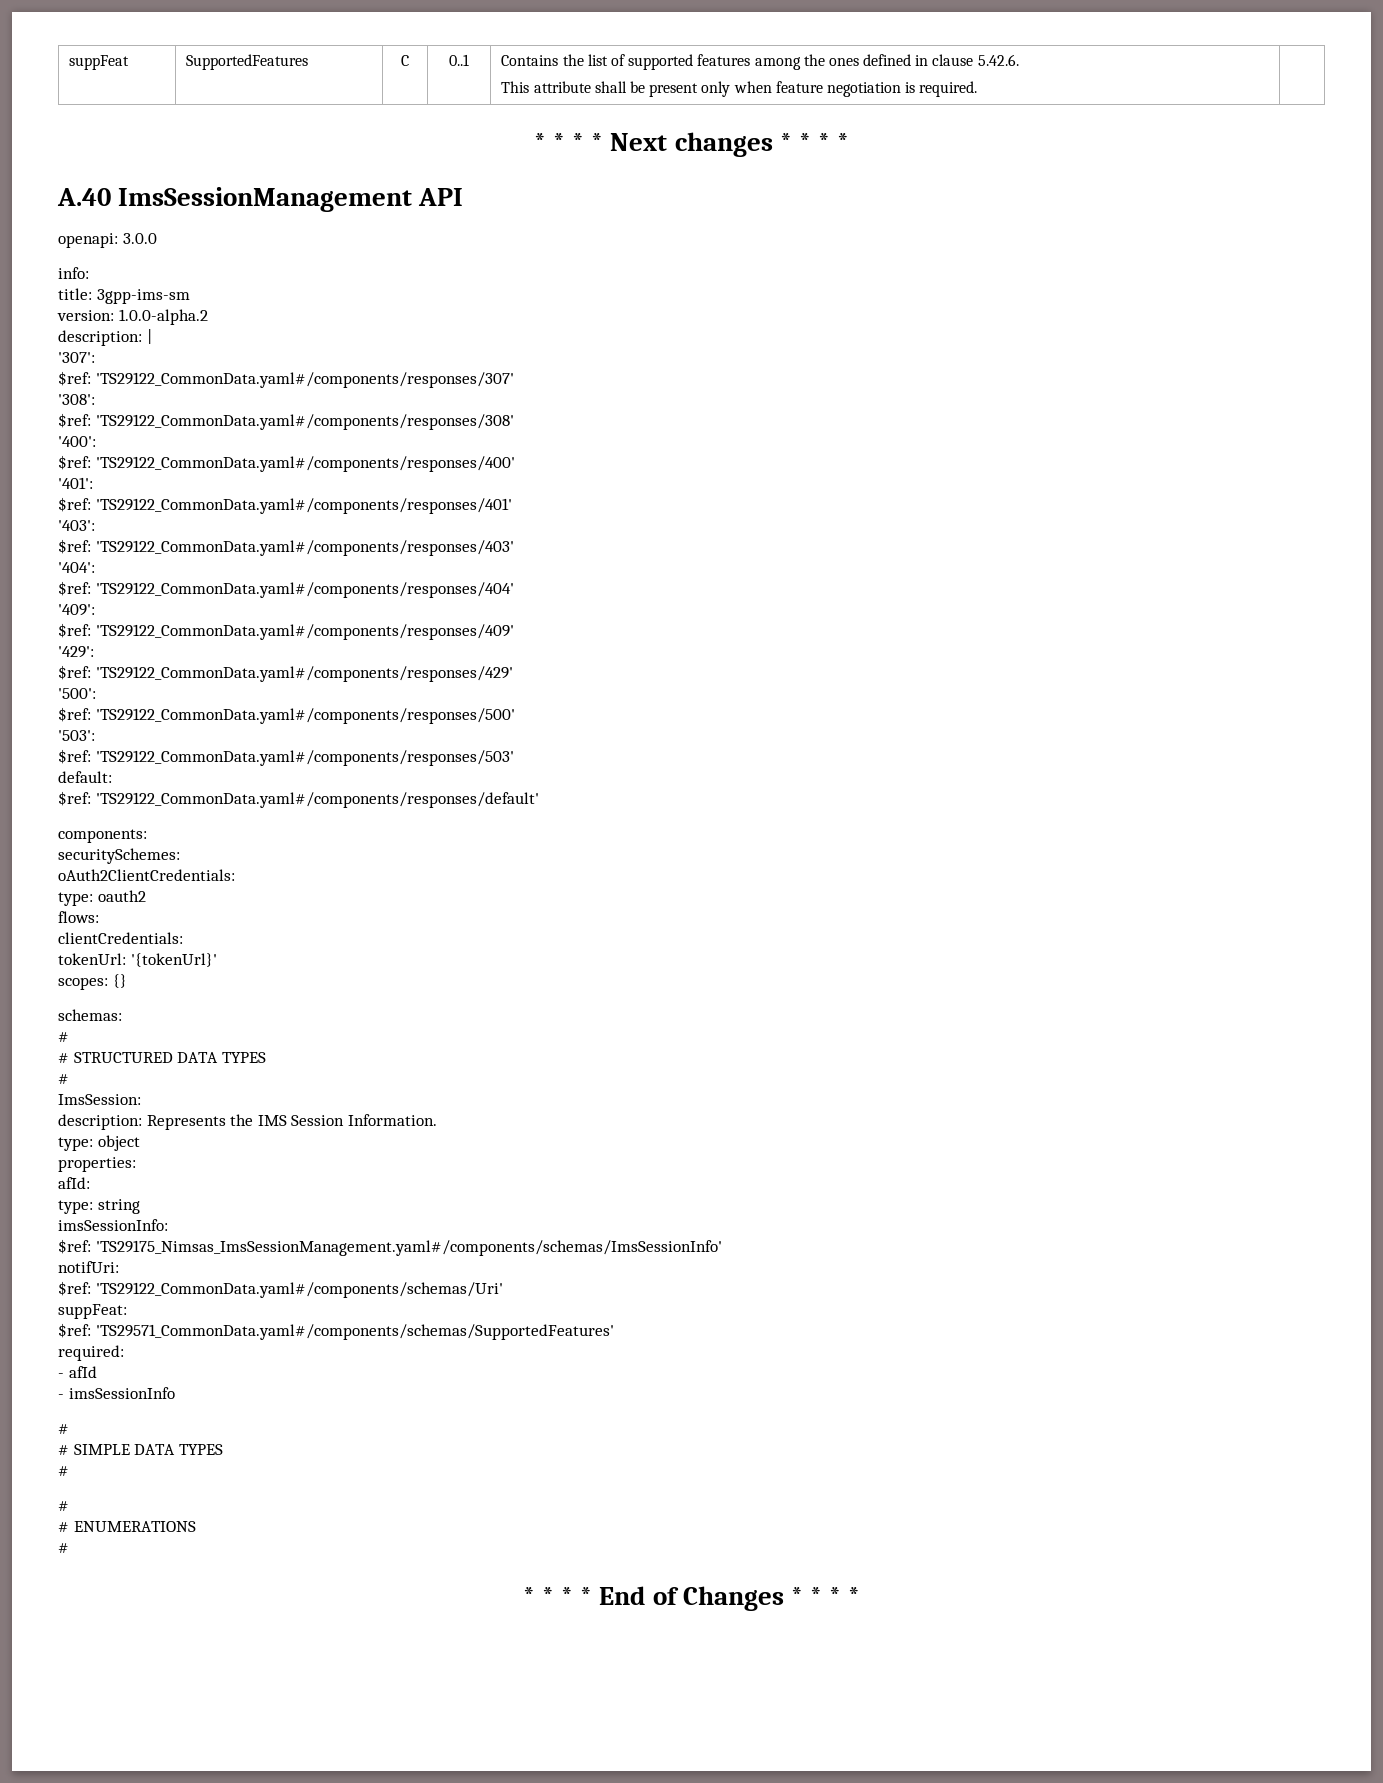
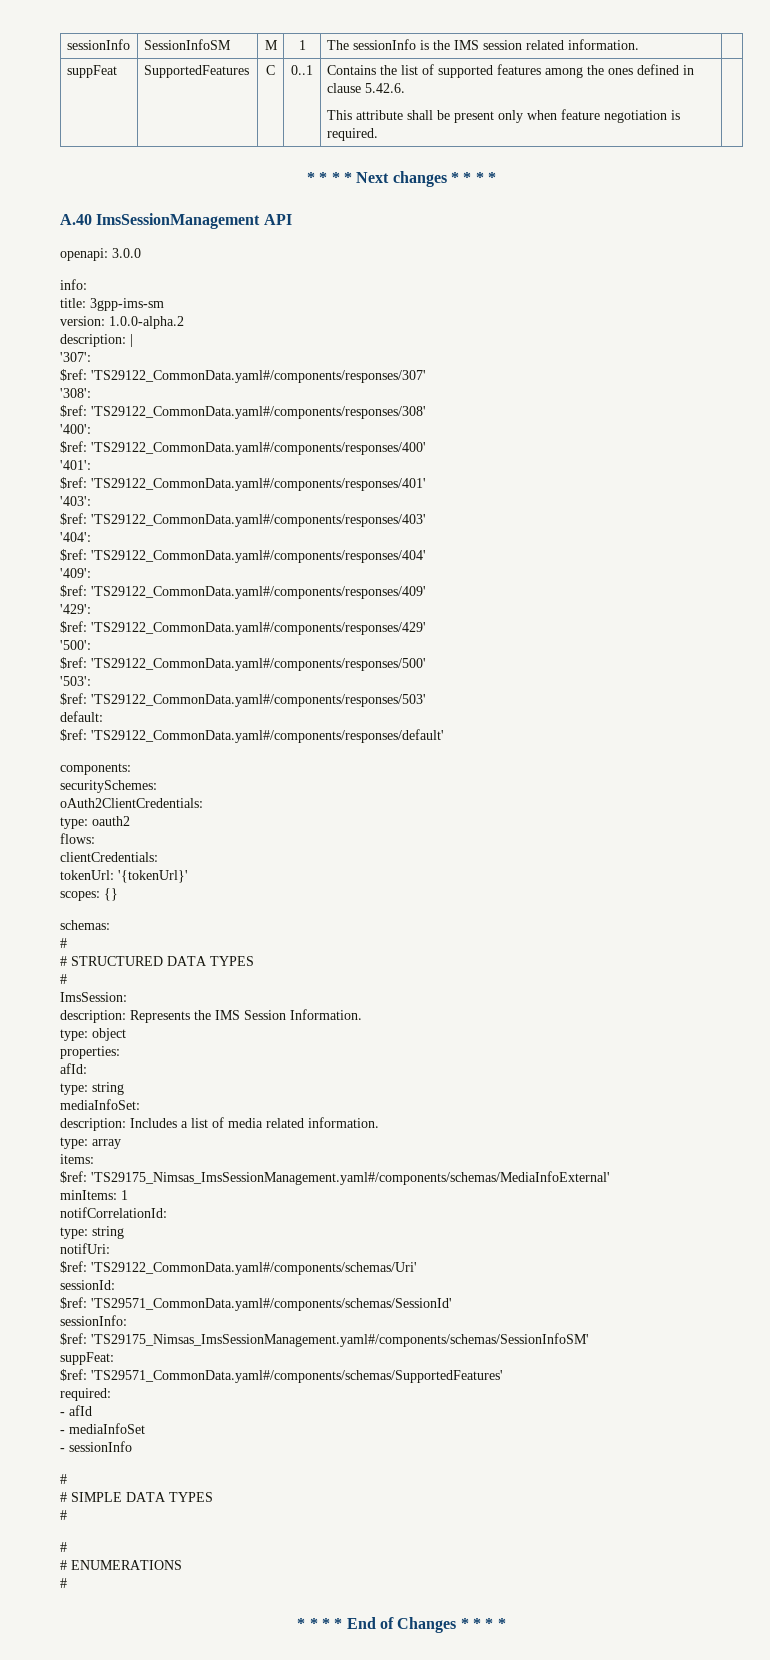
(69, 62) none -> [66,39,130,50] [143,39,231,50] [264,40,278,50] [298,40,306,50] [326,39,639,50] sessionInfo | SessionInfoSM | M | 1 | The sessionInfo is the IMS session related information. | //
[58,1219,168,1231] [58,1239,722,1256] [58,1261,119,1273] [58,1281,503,1298] imsSessionInfo: // $ref: 'TS29175_Nimsas_ImsSessionManagement.yaml#/components/schemas/ImsSessionInfo' // notifUri: // $ref: 'TS29122_CommonData.yaml#/components/schemas/Uri' -> [60,1099,140,1110] [60,1117,379,1131] [60,1137,121,1149] [60,1154,94,1164] [60,1171,610,1185] [60,1190,128,1200] [60,1207,167,1218] [60,1226,124,1239] [60,1243,110,1254] [60,1261,417,1275] [60,1280,115,1290] [60,1297,452,1311] [60,1315,127,1326] [60,1333,589,1347] mediaInfoSet: // description: Includes a list of media related information. // type: array // items: // $ref: 'TS29175_Nimsas_ImsSessionManagement.yaml#/components/schemas/MediaInfoExternal' // minItems: 1 // notifCorrelationId: // type: string // notifUri: // $ref: 'TS29122_CommonData.yaml#/components/schemas/Uri' // sessionId: // $ref: 'TS29571_CommonData.yaml#/components/schemas/SessionId' // sessionInfo: // $ref: 'TS29175_Nimsas_ImsSessionManagement.yaml#/components/schemas/SessionInfoSM'
[68,1387,175,1399] imsSessionInfo -> [69,1423,145,1434] [60,1441,132,1452] mediaInfoSet // - sessionInfo

